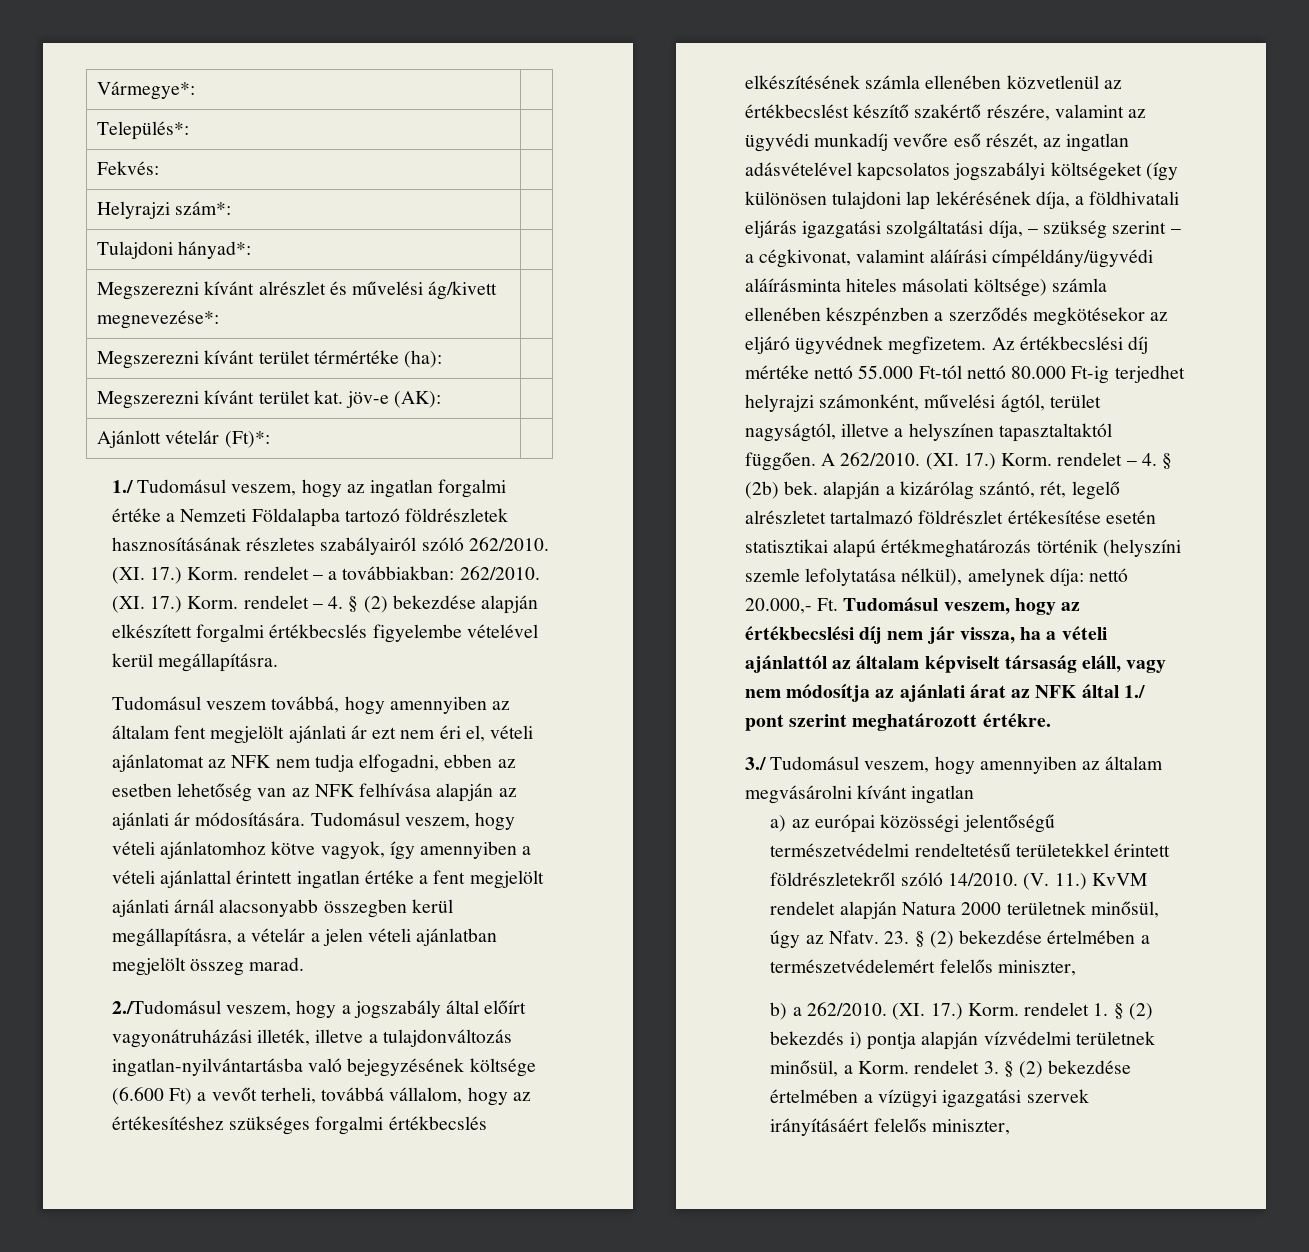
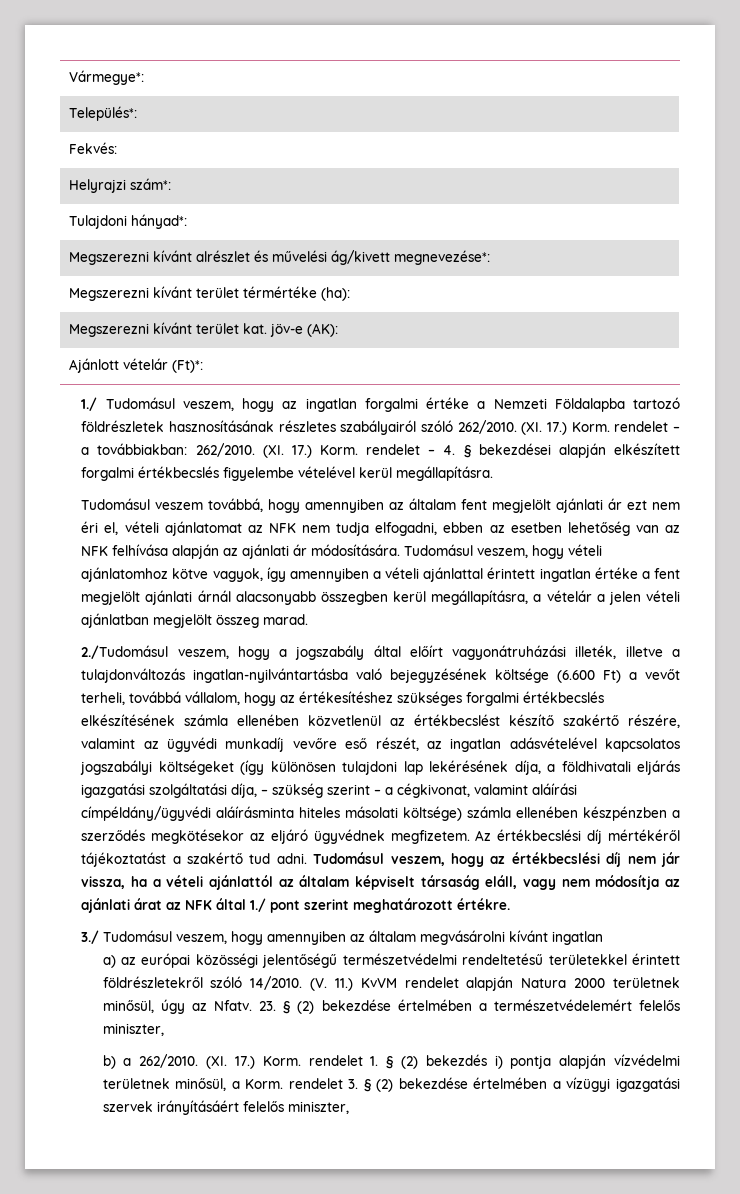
[363,595,476,613] (2) bekezdése -> [478,443,551,455] bekezdései
[744,365,1185,384] [744,394,1101,413] [744,423,1112,442] [744,452,1173,471] [744,481,1120,500] [744,510,1156,524] [744,539,1181,558] [744,568,1129,586] [744,598,838,614] mértéke nettó 55.000 Ft-tól nettó 80.000 Ft-ig terjedhet helyrajzi számonként, művelési ágtól, terület nagyságtól, illetve a helyszínen tapasztaltaktól függően. A 262/2010. (XI. 17.) Korm. rendelet – 4. § (2b) bek. alapján a kizárólag szántó, rét, legelő alrészletet tartalmazó földrészlet értékesítése esetén statisztikai alapú értékmeghatározás történik (helyszíni szemle lefolytatása nélkül), amelynek díja: nettó 20.000,- Ft. -> [608,829,680,841] [81,852,307,867] mértékéről tájékoztatást a szakértő tud adni.

